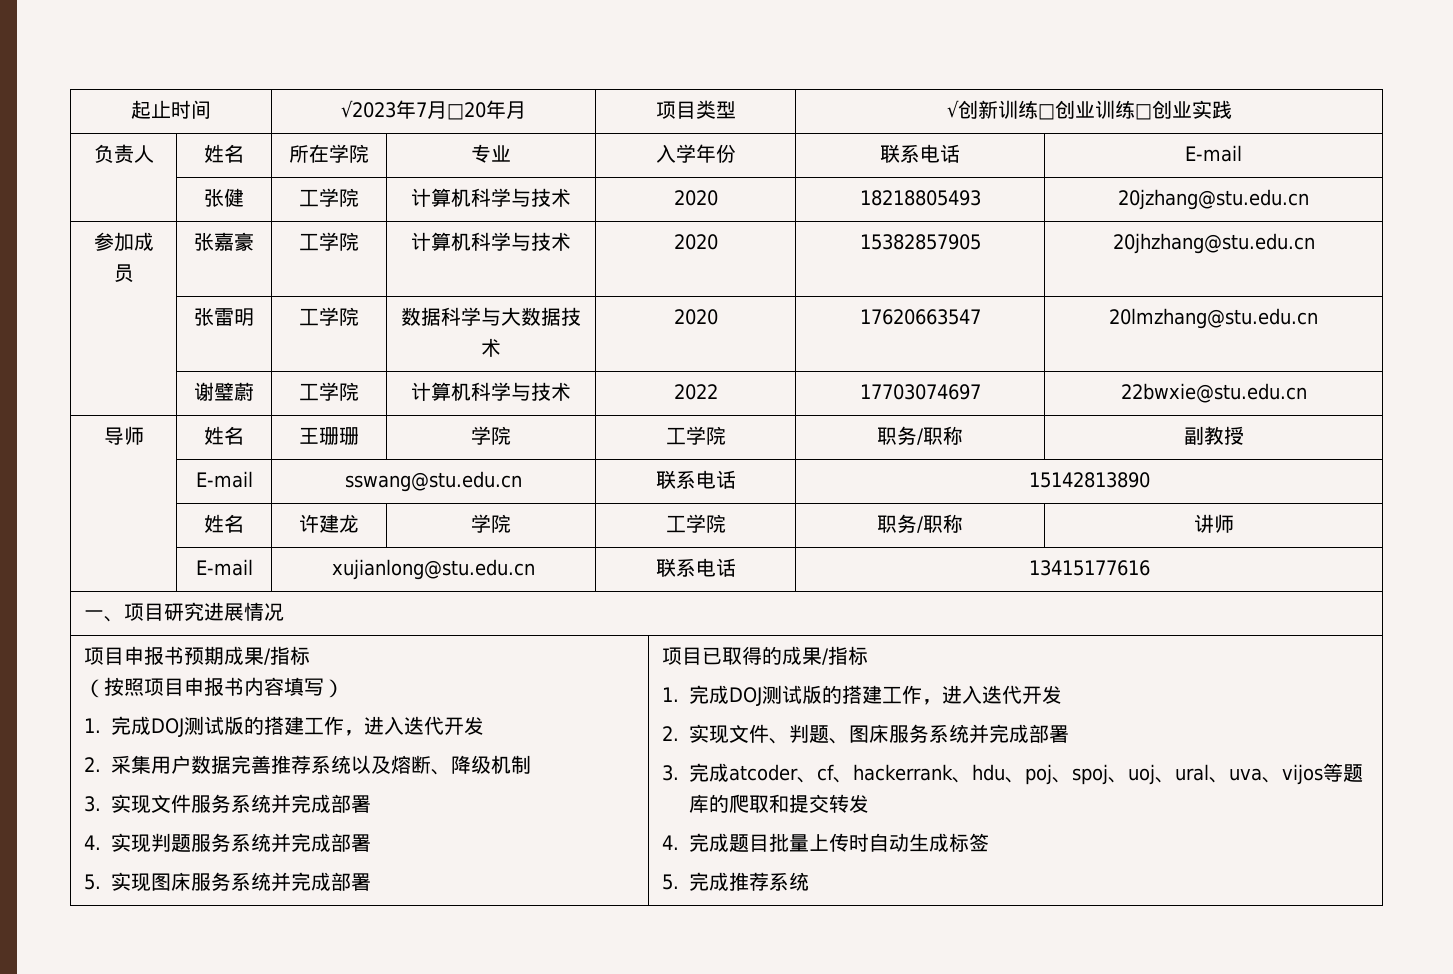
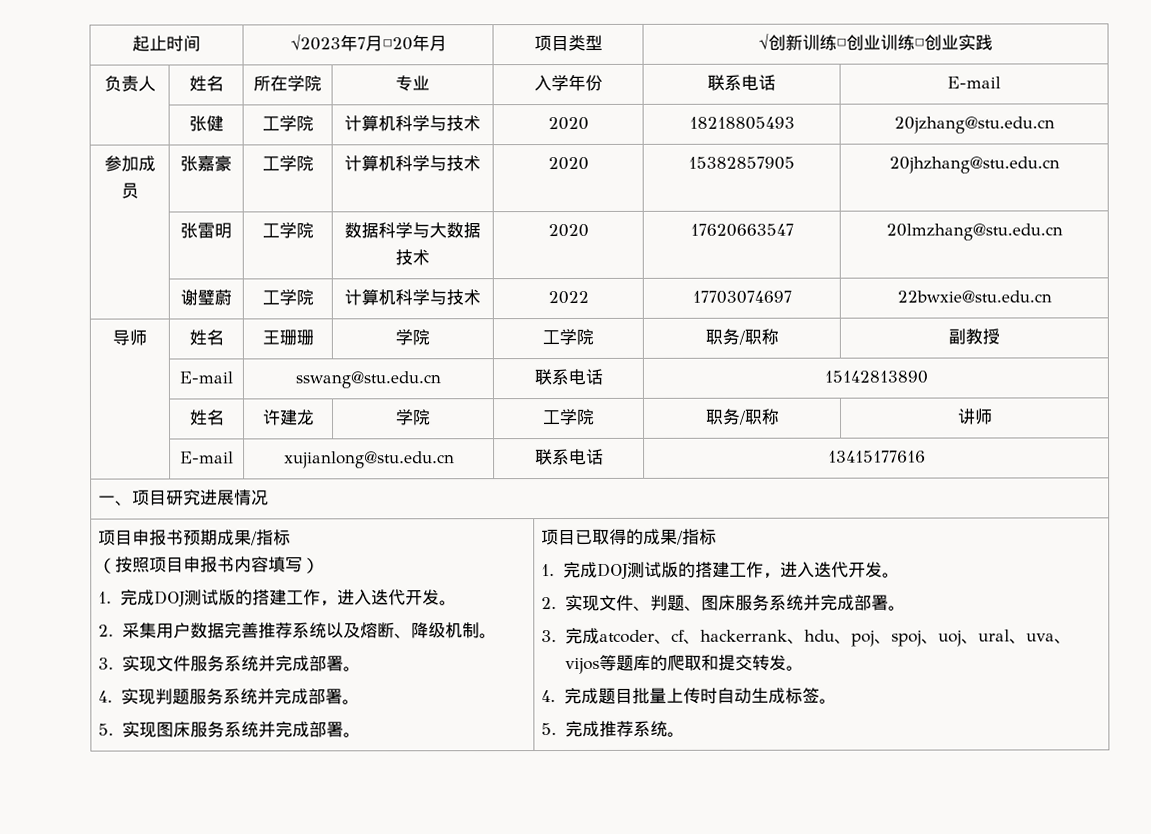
(485, 725) none -> [438,600,457,606] 。
(532, 764) none -> [478,633,497,639] 。
(372, 804) none -> [342,666,361,672] 。
(372, 843) none -> [341,699,360,705] 。
(372, 882) none -> [342,732,361,738] 。
(1063, 694) none -> [881,572,900,578] 。
(1070, 734) none -> [887,605,906,611] 。
(870, 803) none -> [785,665,804,671] 。
(990, 842) none -> [818,698,837,704] 。
(810, 881) none -> [666,731,685,737] 。

